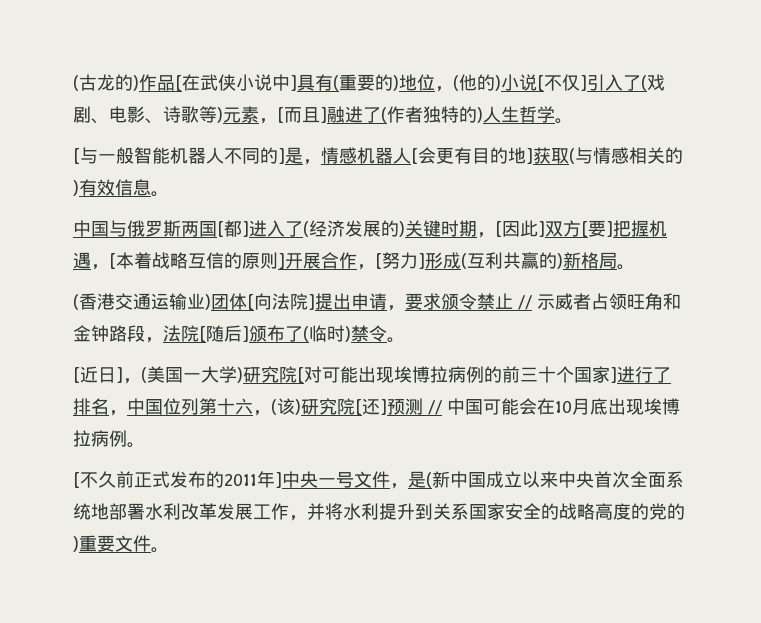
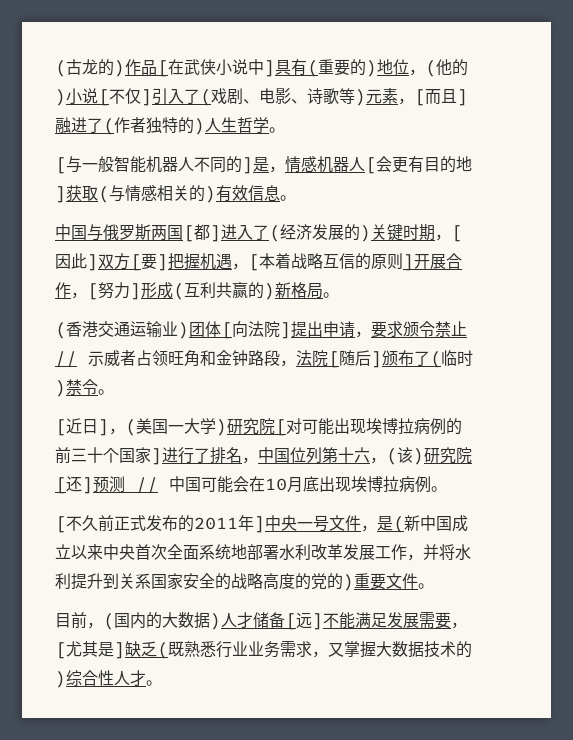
(169, 550) none -> [55,612,467,630] [55,641,472,659] [55,670,162,688] // 目前，(国内的大数据)人才储备[远]不能满足发展需要，[尤其是]缺乏(既熟悉行业业务需求，又掌握大数据技术的)综合性人才。

